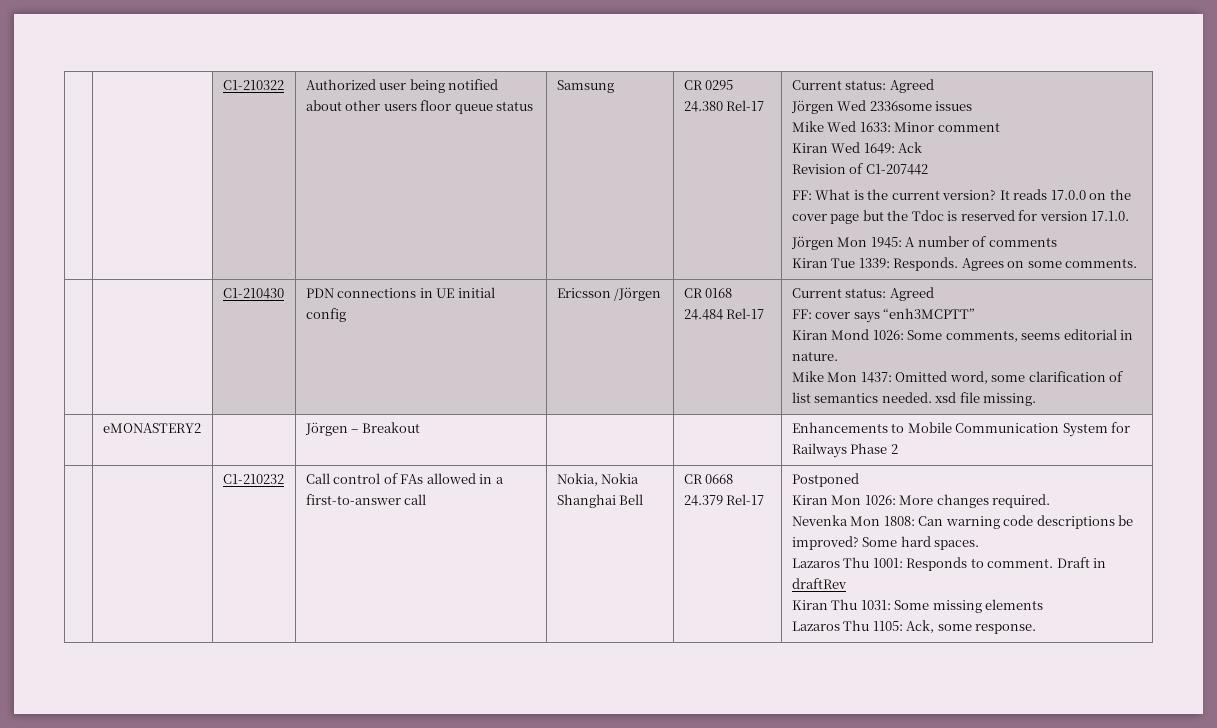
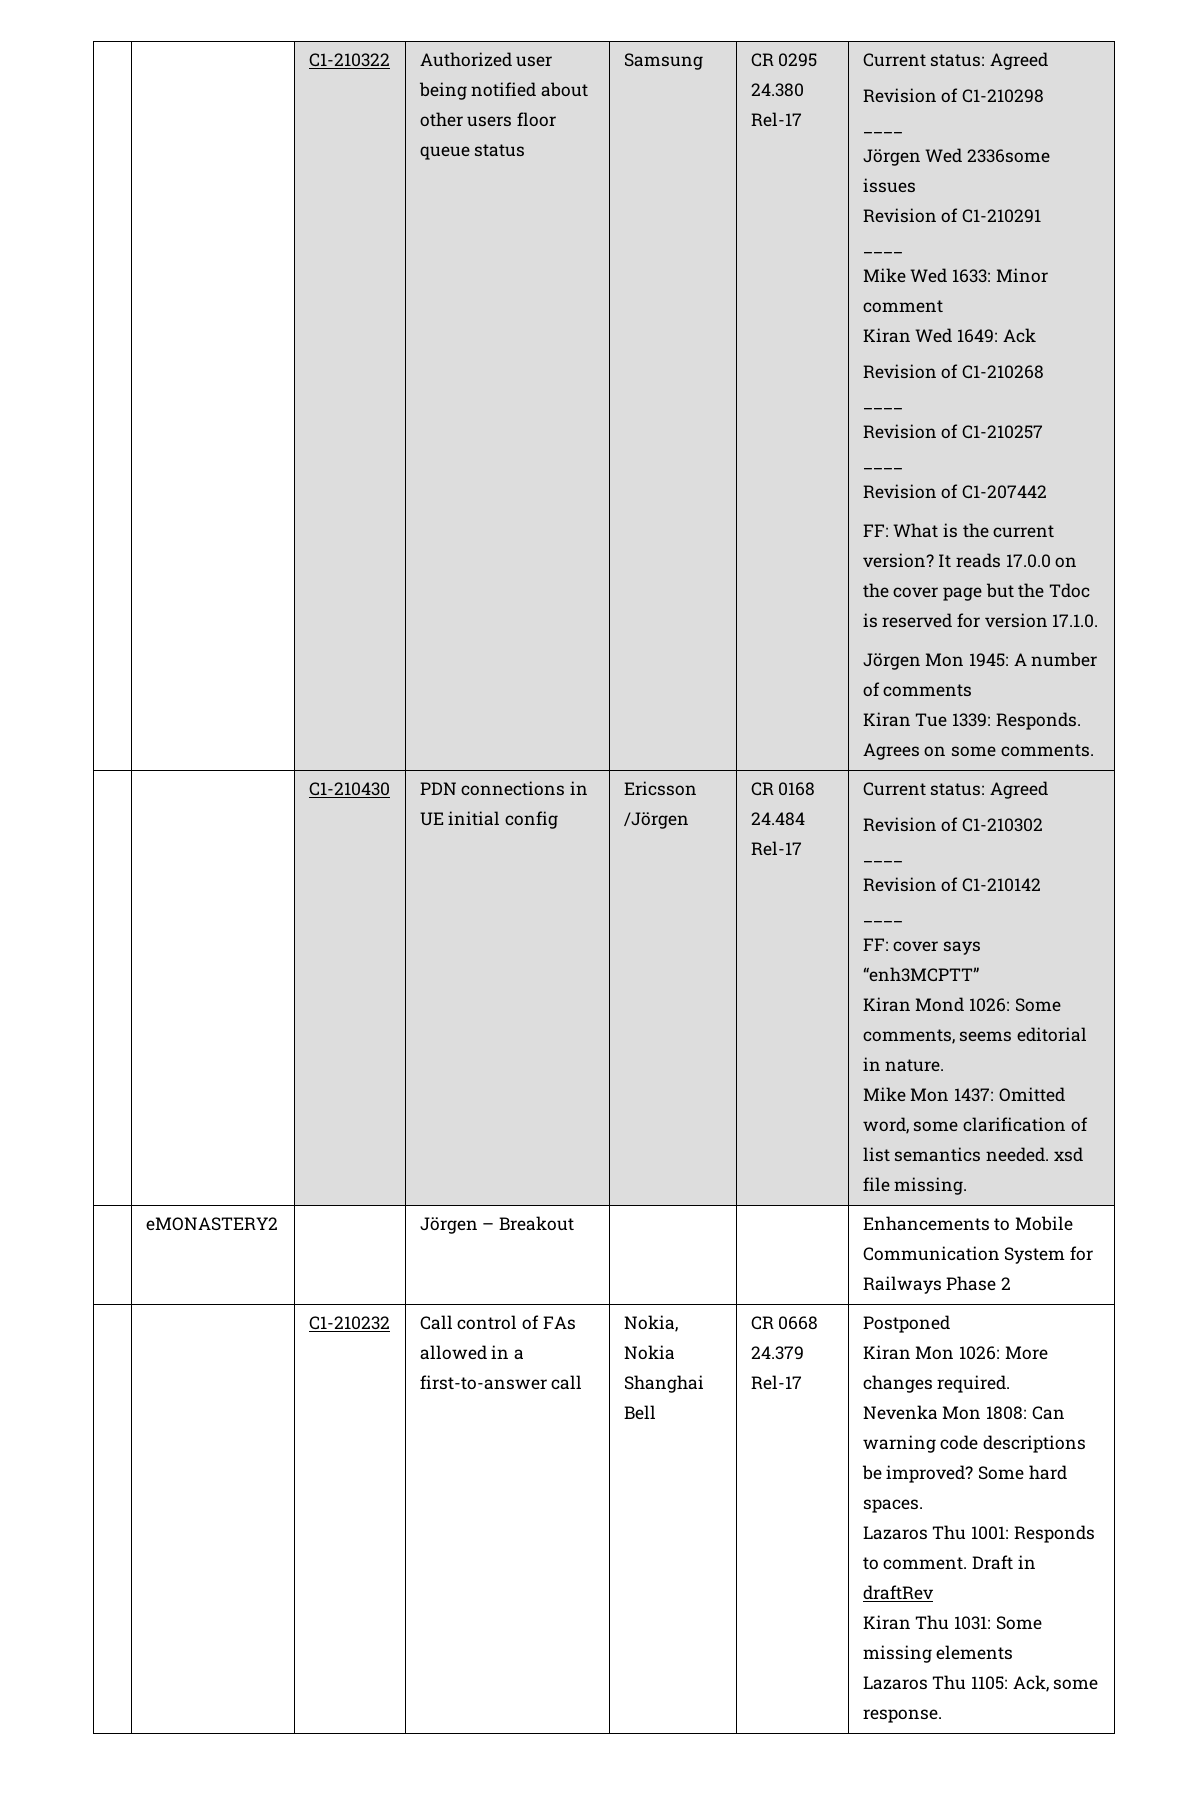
(934, 86) none -> [862,88,1045,103] [862,132,903,134] // Revision of C1-210298 // ____
(973, 106) none -> [862,208,1042,223] [862,252,903,254] // Revision of C1-210291 // ____
(923, 147) none -> [862,364,1045,379] [862,408,903,410] [862,424,1044,439] [862,468,903,470] // Revision of C1-210268 // ____ // Revision of C1-210257 // ____
(934, 294) none -> [862,817,1044,832] [862,861,903,863] [862,877,1042,892] [862,921,903,923] // Revision of C1-210302 // ____ // Revision of C1-210142 // ____

